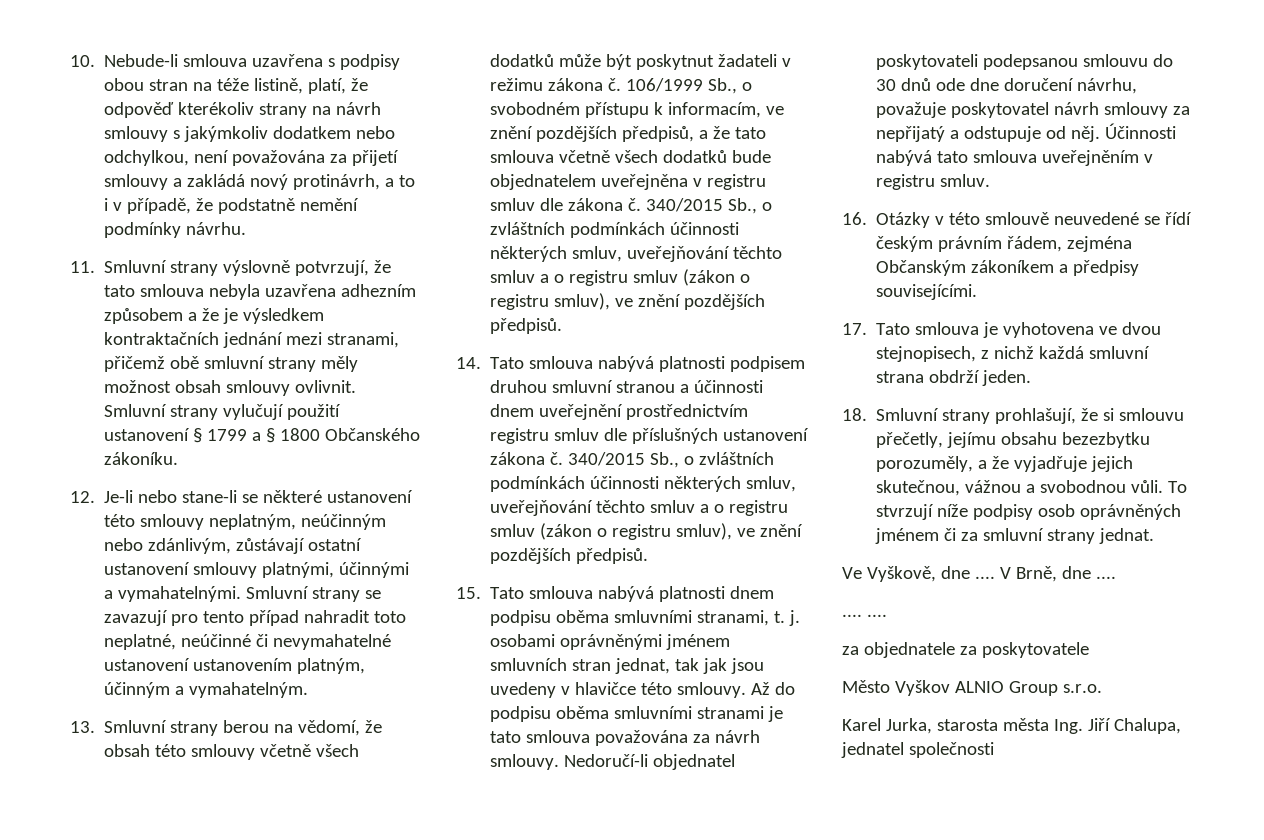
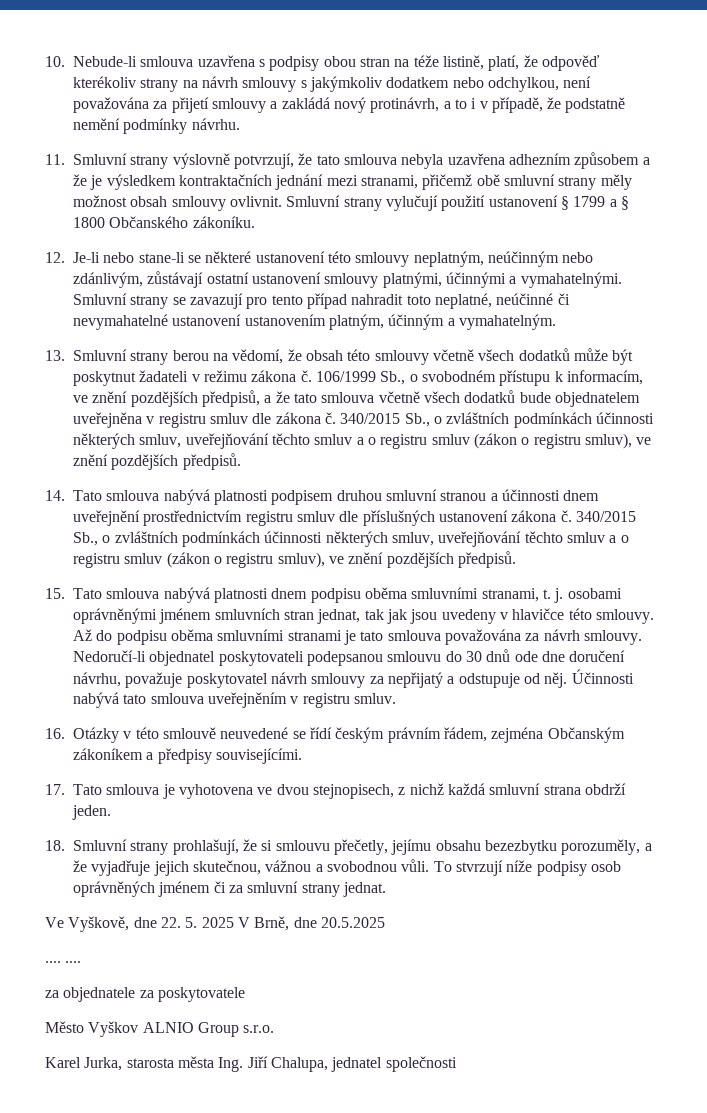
[974,576,995,579] .... -> [160,917,234,928] 22. 5. 2025
[1095,576,1116,579] .... -> [320,917,385,928] 20.5.2025

